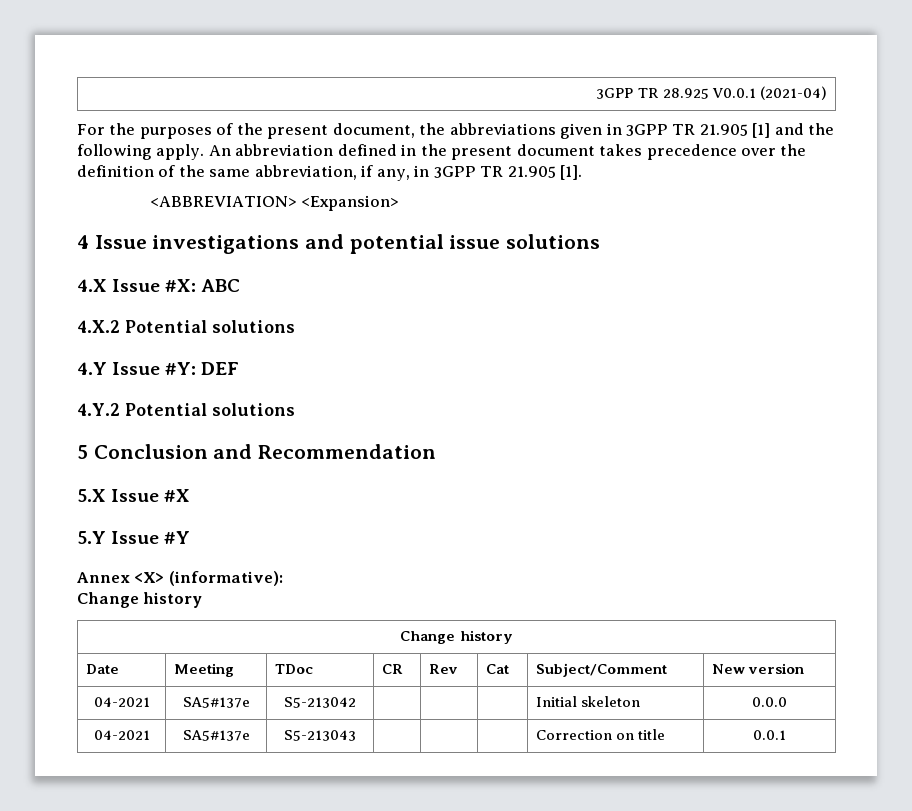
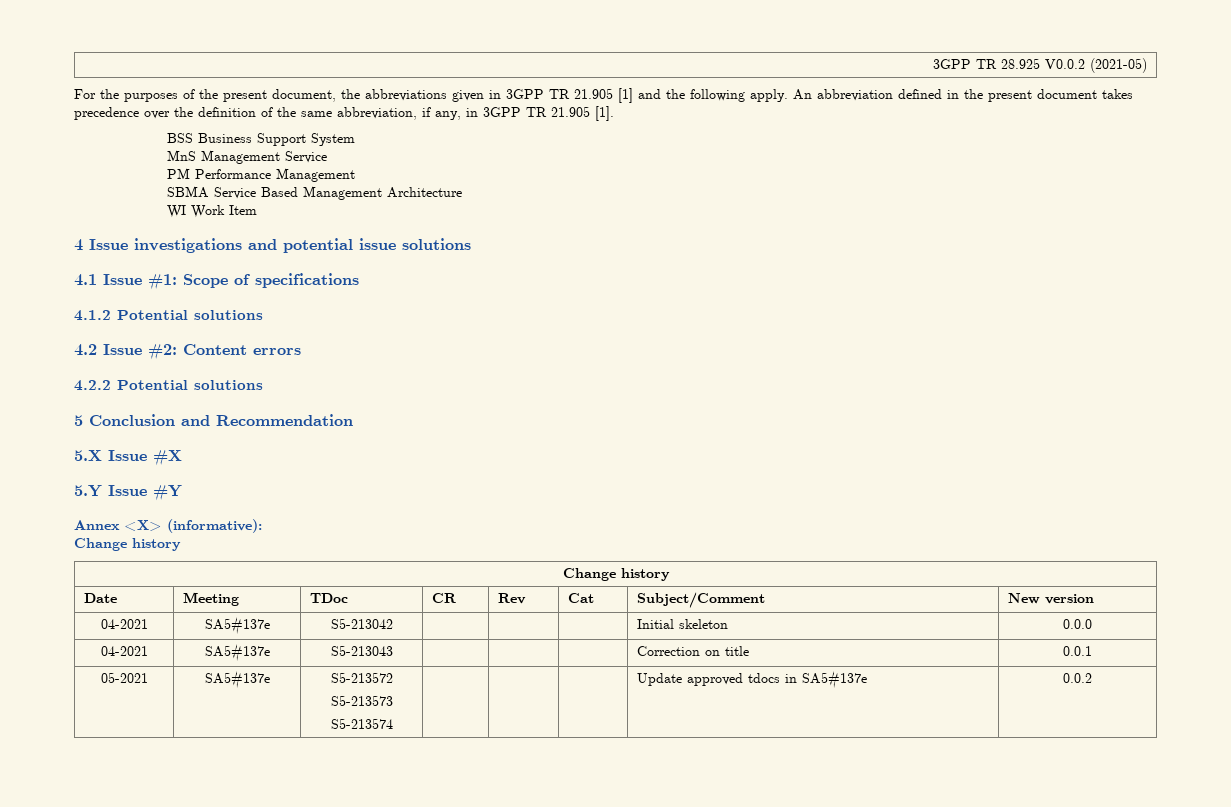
[711,86,827,100] V0.0.1 (2021-04) -> [1045,58,1148,73] V0.0.2 (2021-05)
[149,195,400,211] <ABBREVIATION> <Expansion> -> [166,133,355,146] [166,150,327,164] [166,168,355,182] [166,186,462,200] [166,205,257,218] BSS Business Support System // MnS Management Service // PM Performance Management // SBMA Service Based Management Architecture // WI Work Item
[77,279,241,292] [77,320,295,333] [77,362,240,375] [77,403,120,416] 4.X Issue #X: ABC // 4.X.2 Potential solutions // 4.Y Issue #Y: DEF // 4.Y.2 -> [74,273,359,290] [74,310,263,321] [74,344,301,360] [74,380,111,391] 4.1 Issue #1: Scope of specifications // 4.1.2 Potential solutions // 4.2 Issue #2: Content errors // 4.2.2
(786, 735) none -> [100,672,148,683] [204,671,270,689] [330,672,393,683] [330,695,393,706] [330,718,393,729] [636,671,867,689] [1063,673,1092,683] // 05-2021 | SA5#137e | S5-213572 // S5-213573 // S5-213574 | | | | Update approved tdocs in SA5#137e | 0.0.2

